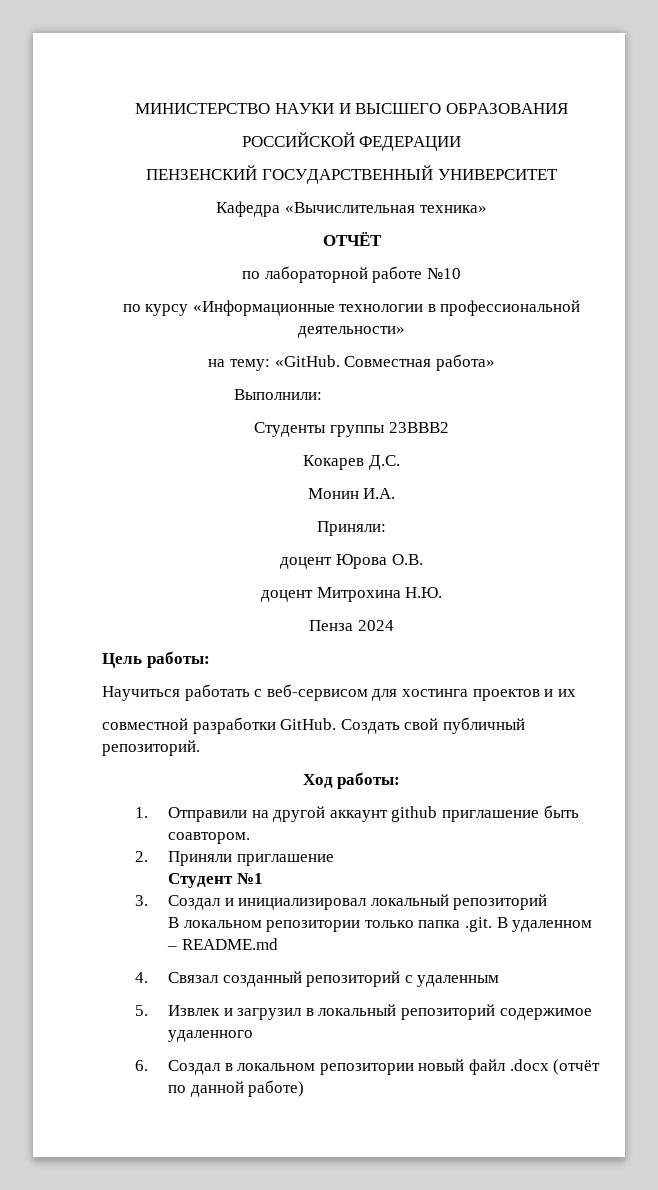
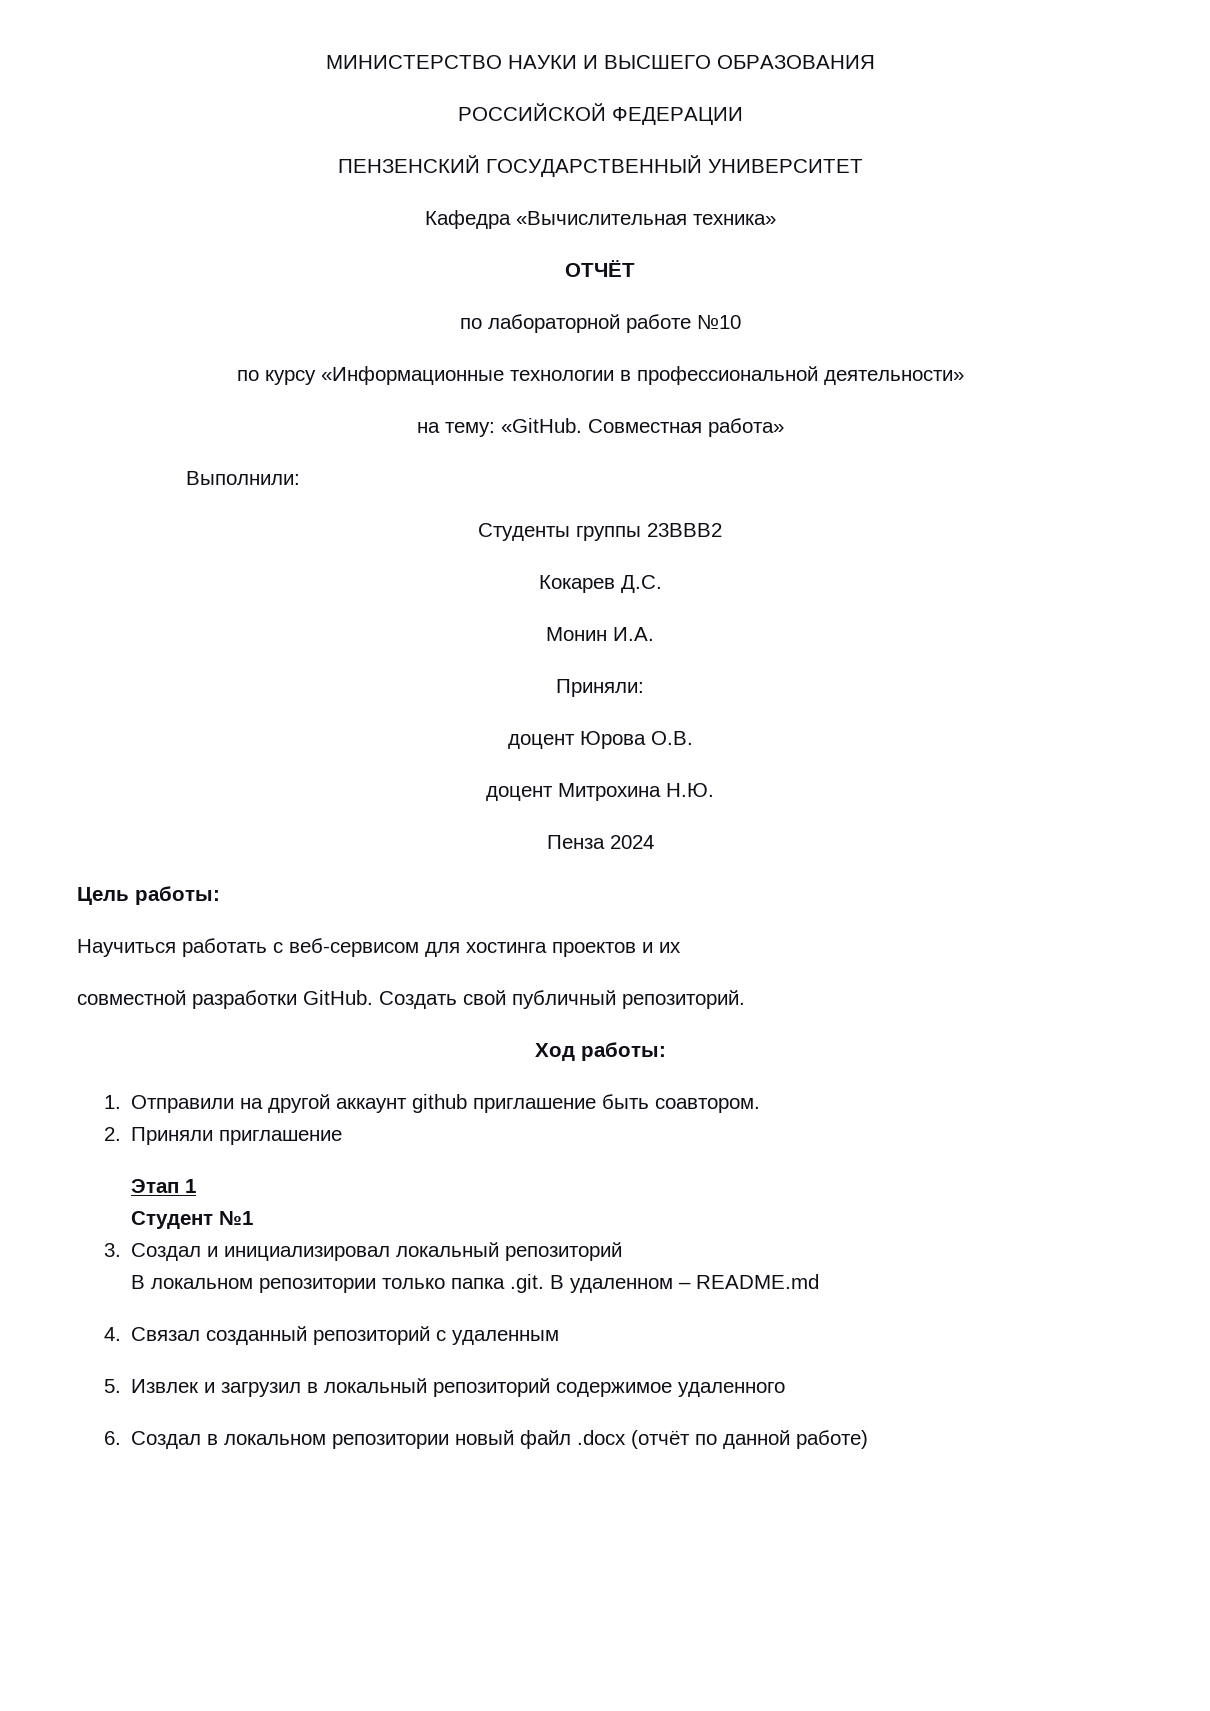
(334, 860) none -> [131,1179,197,1193] // Этап 1

